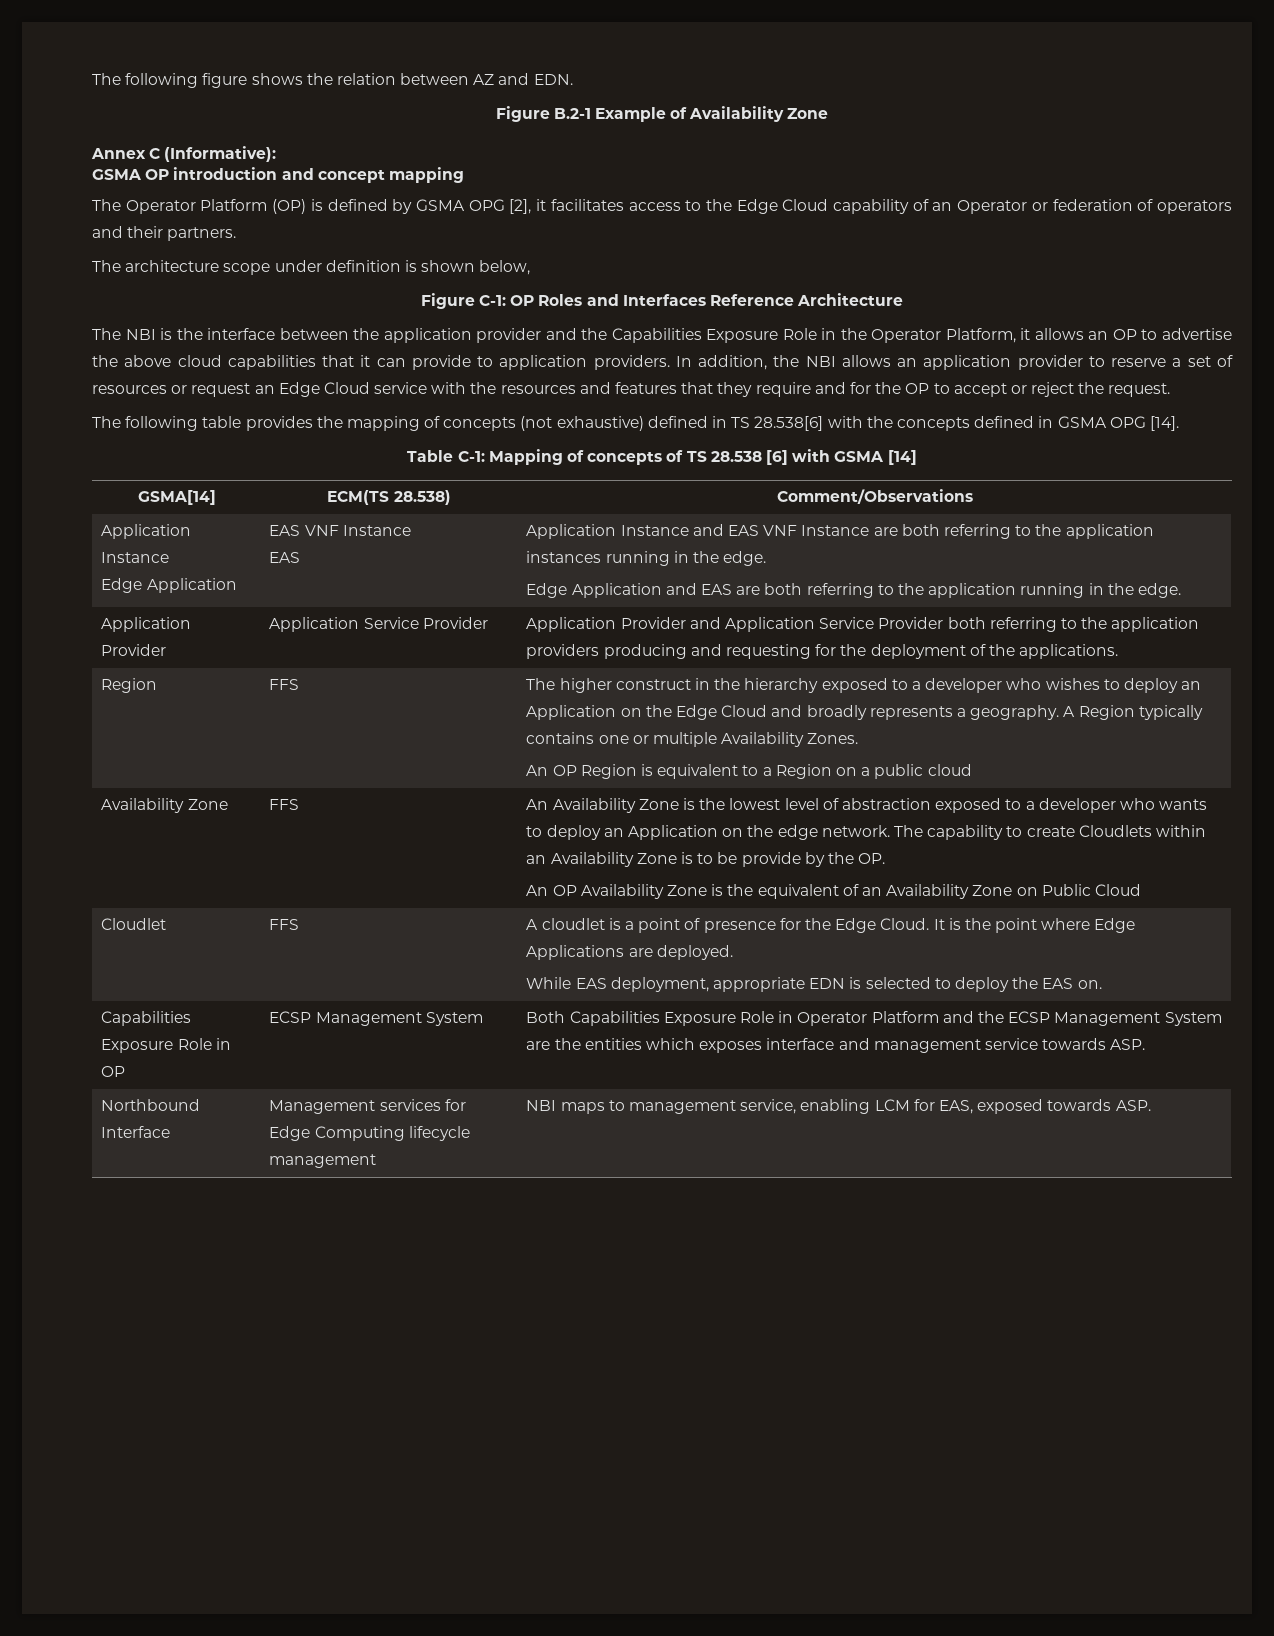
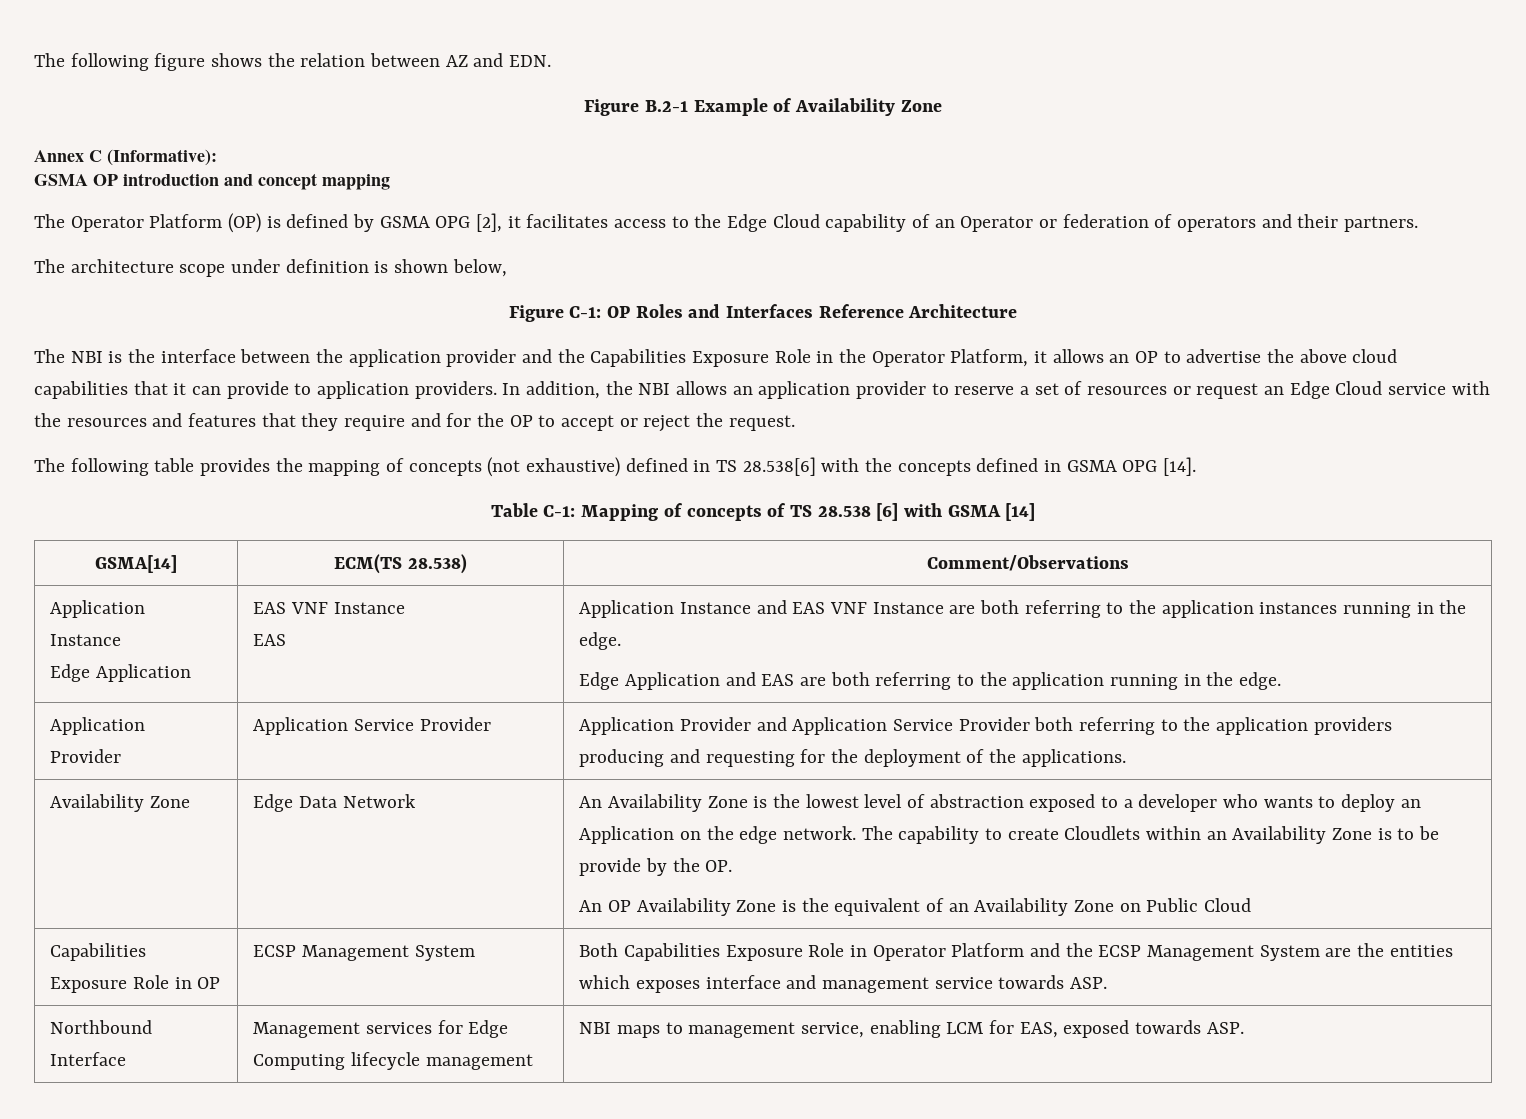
[101,678,158,693] [269,679,300,690] [526,678,1202,693] [526,705,1203,720] [526,732,859,747] [526,764,972,779] // Region | FFS | The higher construct in the hierarchy exposed to a developer who wishes to deploy an Application on the Edge Cloud and broadly represents a geography. A Region typically contains one or multiple Availability Zones. // An OP Region is equivalent to a Region on a public cloud -> (1126, 758) none
[269,799,300,810] FFS -> [253,794,416,812] Edge Data Network
[101,918,167,930] [269,919,300,930] [526,918,1136,933] [526,945,733,960] [526,977,1102,992] // Cloudlet | FFS | A cloudlet is a point of presence for the Edge Cloud. It is the point where Edge Applications are deployed. // While EAS deployment, appropriate EDN is selected to deploy the EAS on. -> (1251, 905) none

